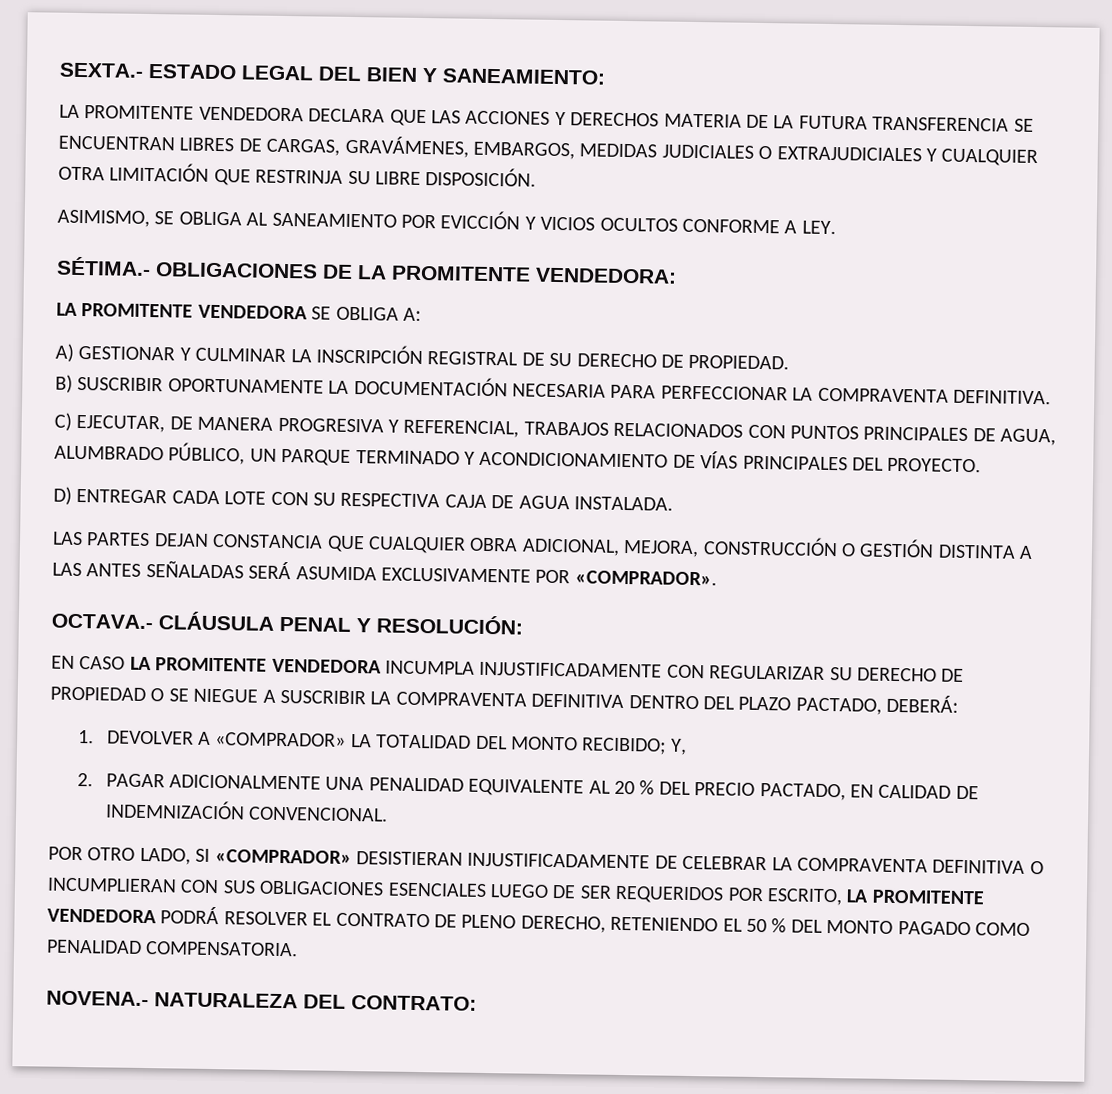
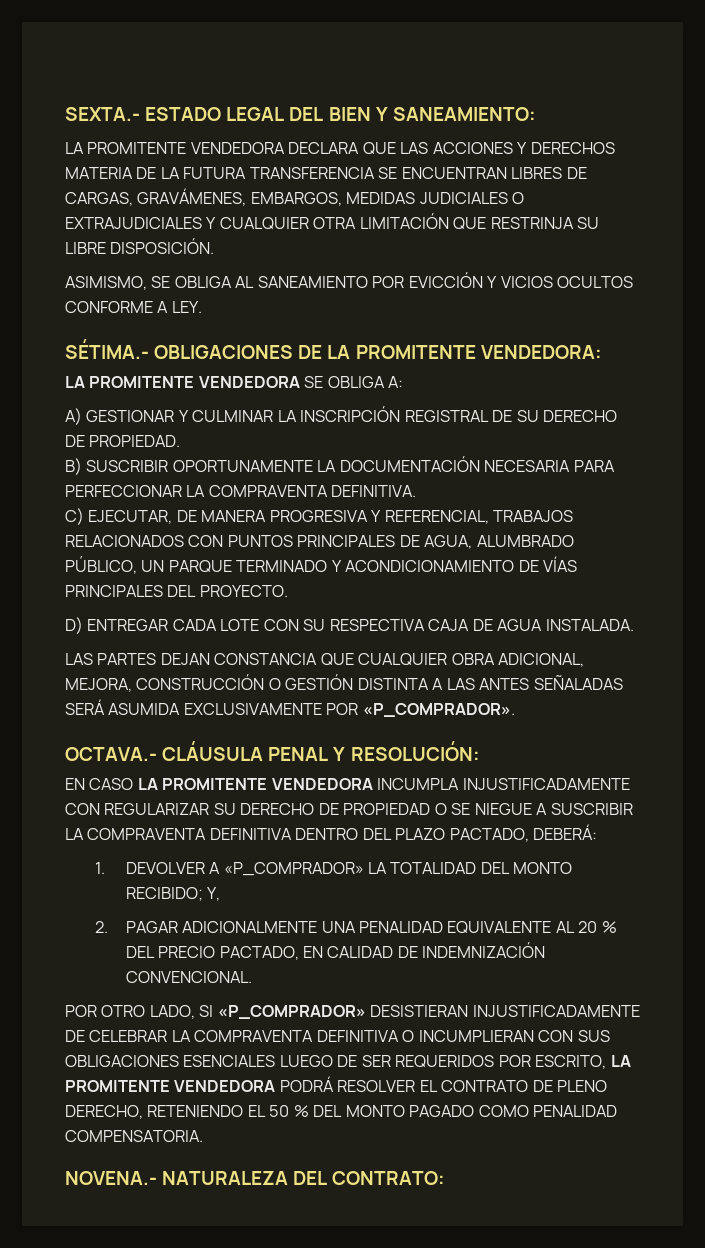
[574,570,717,586] «COMPRADOR». -> [362,703,515,717] «P_COMPRADOR».
[215,732,347,747] «COMPRADOR» -> [223,862,364,876] «P_COMPRADOR»
[214,849,352,865] «COMPRADOR» -> [217,1005,366,1019] «P_COMPRADOR»

